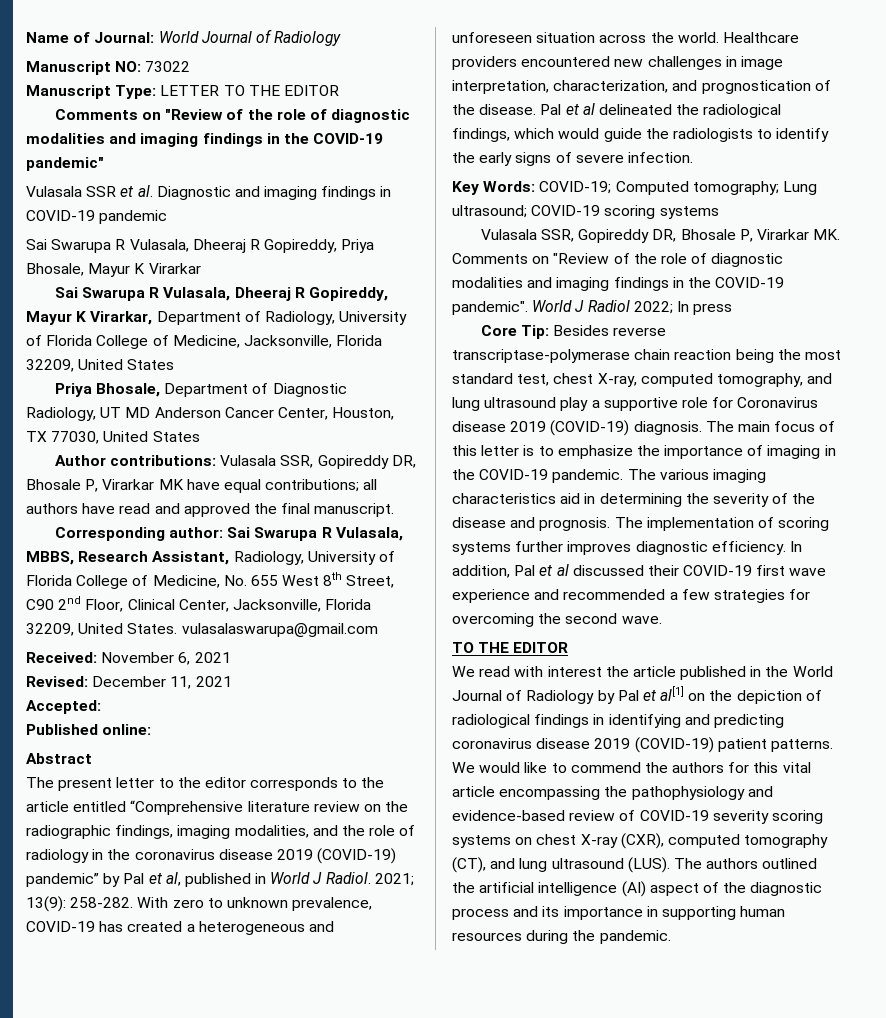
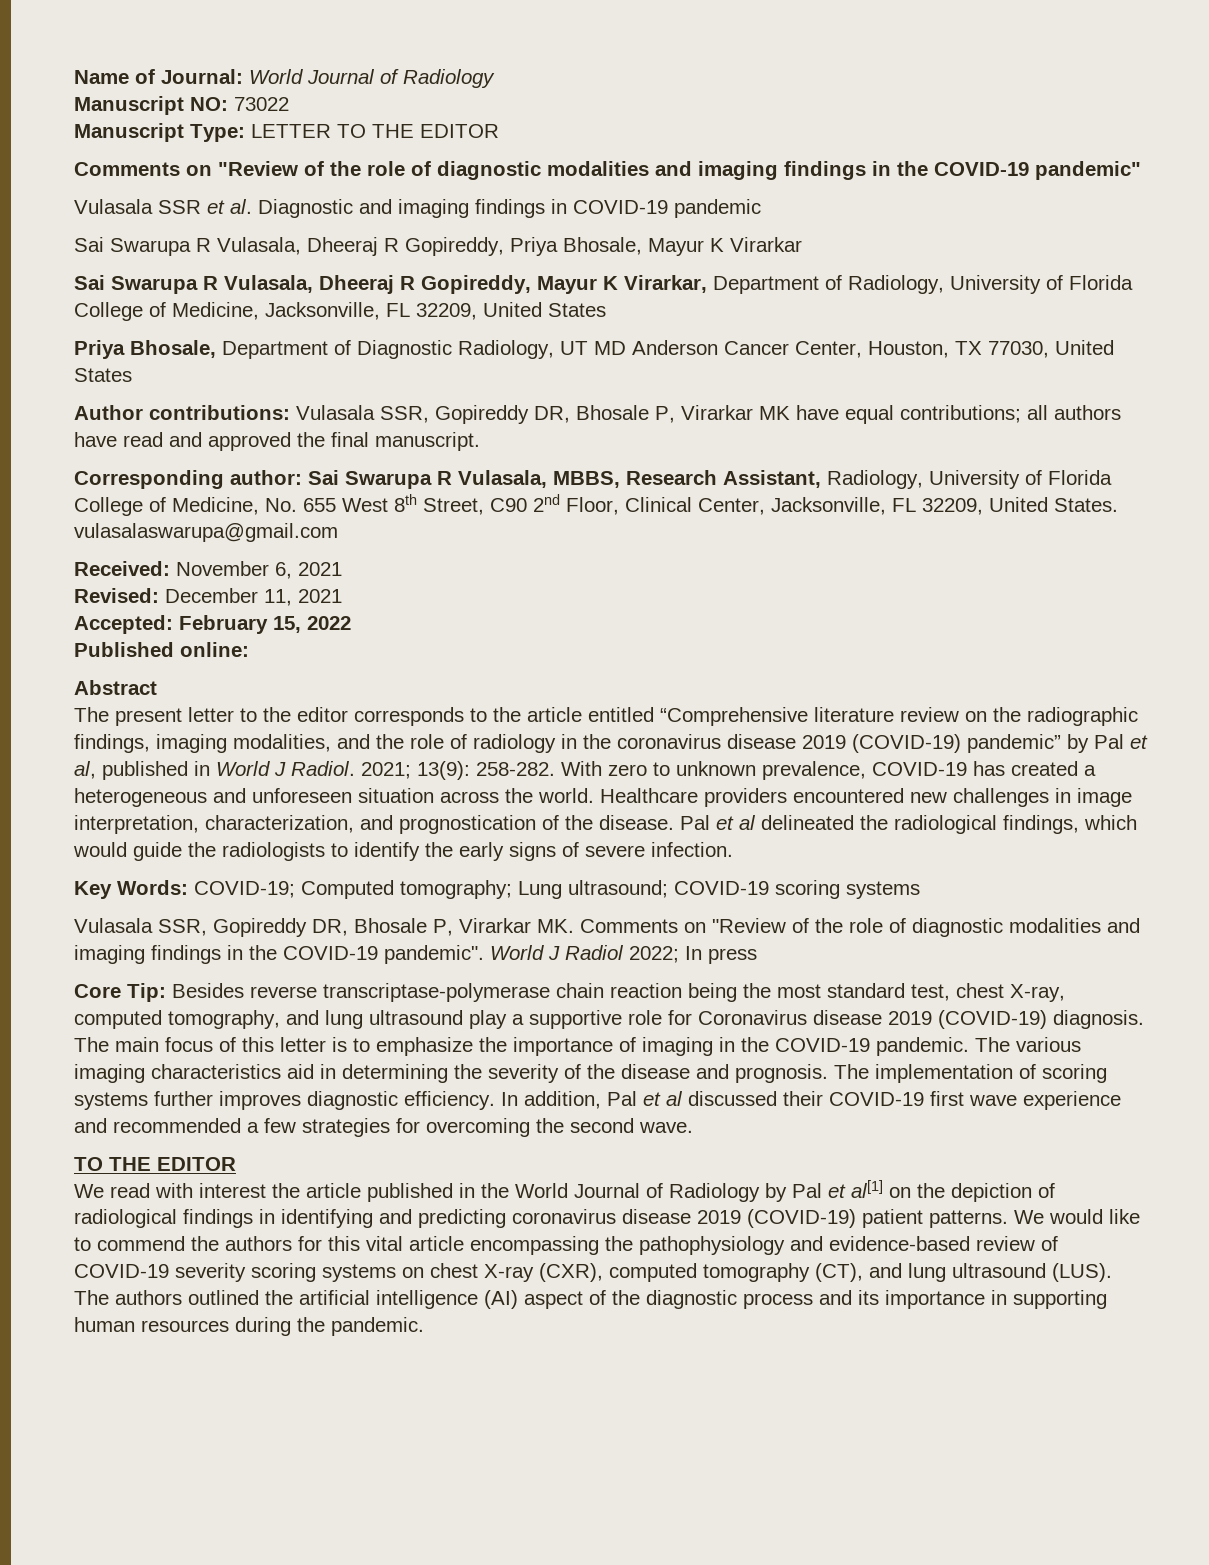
[336,335,383,346] Florida -> [386,303,410,317] FL
[325,599,372,610] Florida -> [892,498,916,512] FL
(101, 707) none -> [179,615,351,634] February 15, 2022

